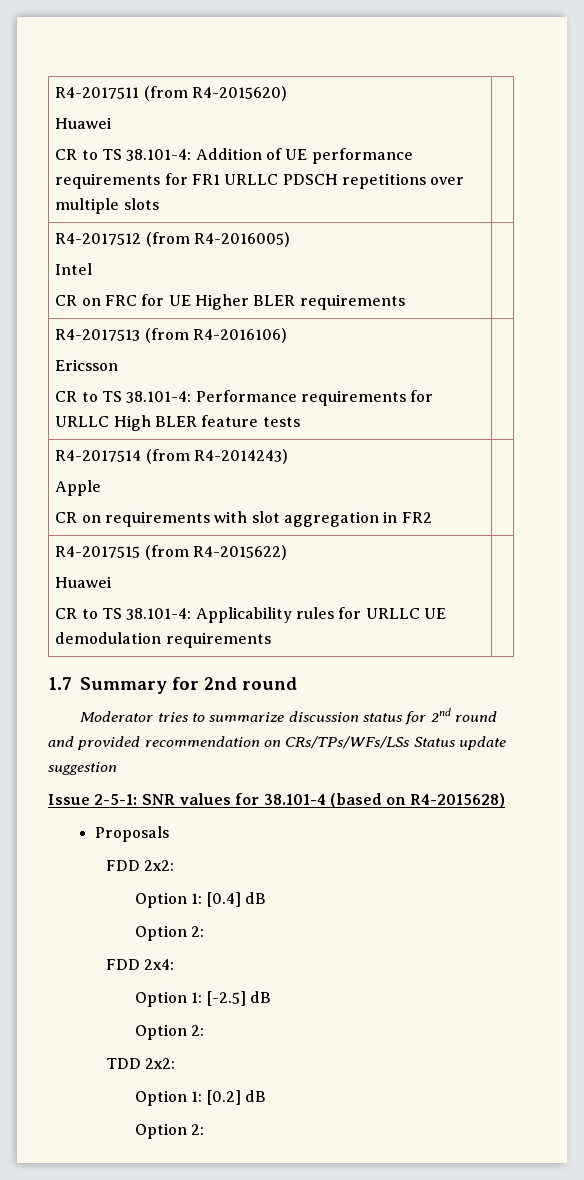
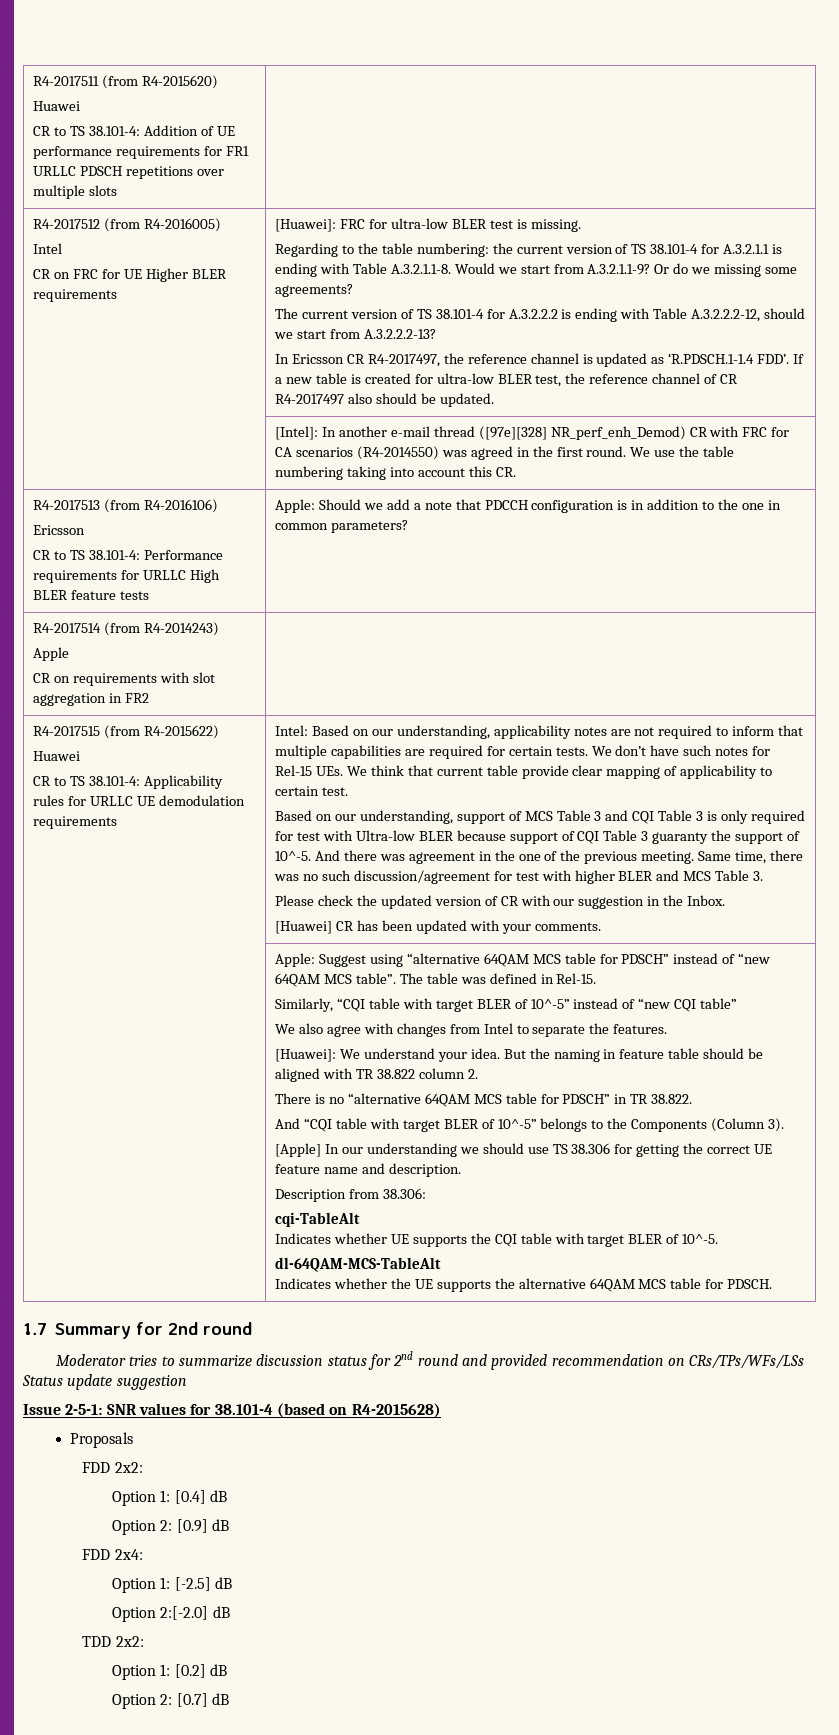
(405, 302) none -> [275,218,581,232] [275,243,783,257] [275,263,798,277] [275,284,354,297] [275,308,806,322] [274,329,436,339] [275,353,805,367] [275,373,739,387] [275,393,494,407] [275,426,790,440] [275,446,735,460] [275,466,516,480] [Huawei]: FRC for ultra-low BLER test is missing. // Regarding to the table numbering: the current version of TS 38.101-4 for A.3.2.1.1 is ending with Table A.3.2.1.1-8. Would we start from A.3.2.1.1-9? Or do we missing some agreements? // The current version of TS 38.101-4 for A.3.2.2.2 is ending with Table A.3.2.2.2-12, should we start from A.3.2.2.2-13? // In Ericsson CR R4-2017497, the reference channel is updated as ‘R.PDSCH.1-1.4 FDD’. If a new table is created for ultra-low BLER test, the reference channel of CR R4-2017497 also should be updated. // | [Intel]: In another e-mail thread ([97e][328] NR_perf_enh_Demod) CR with FRC for CA scenarios (R4-2014550) was agreed in the first round. We use the table numbering taking into account this CR.
(300, 422) none -> [275,499,781,513] [275,520,409,533] Apple: Should we add a note that PDCCH configuration is in addition to the one in common parameters?
(271, 640) none -> [275,725,804,739] [275,745,771,759] [275,765,773,779] [275,786,349,796] [275,810,805,824] [275,830,800,844] [275,850,803,864] [274,870,764,884] [275,895,726,909] [275,920,601,934] [275,953,771,967] [275,973,597,987] [275,998,738,1012] [275,1023,668,1037] [275,1048,764,1062] [275,1068,478,1082] [275,1093,693,1107] [275,1118,785,1132] [275,1143,773,1157] [275,1163,461,1177] [275,1188,426,1202] [275,1212,361,1227] [275,1233,719,1247] [275,1257,442,1272] [275,1278,773,1292] Intel: Based on our understanding, applicability notes are not required to inform that multiple capabilities are required for certain tests. We don’t have such notes for Rel-15 UEs. We think that current table provide clear mapping of applicability to certain test. // Based on our understanding, support of MCS Table 3 and CQI Table 3 is only required for test with Ultra-low BLER because support of CQI Table 3 guaranty the support of 10^-5. And there was agreement in the one of the previous meeting. Same time, there was no such discussion/agreement for test with higher BLER and MCS Table 3. // Please check the updated version of CR with our suggestion in the Inbox. // [Huawei] CR has been updated with your comments. // | Apple: Suggest using “alternative 64QAM MCS table for PDSCH” instead of “new 64QAM MCS table”. The table was defined in Rel-15. // Similarly, “CQI table with target BLER of 10^-5” instead of “new CQI table” // We also agree with changes from Intel to separate the features. // [Huawei]: We understand your idea. But the naming in feature table should be aligned with TR 38.822 column 2. // There is no “alternative 64QAM MCS table for PDSCH” in TR 38.822. // And “CQI table with target BLER of 10^-5” belongs to the Components (Column 3). // [Apple] In our understanding we should use TS 38.306 for getting the correct UE feature name and description. // Description from 38.306: // cqi-TableAlt // Indicates whether UE supports the CQI table with target BLER of 10^-5. // dl-64QAM-MCS-TableAlt // Indicates whether the UE supports the alternative 64QAM MCS table for PDSCH.
(205, 931) none -> [176,1519,230,1533] [0.9] dB
[191,1025,205,1036] 2: -> [160,1606,230,1620] 2:[-2.0] dB
(205, 1129) none -> [176,1693,230,1707] [0.7] dB

